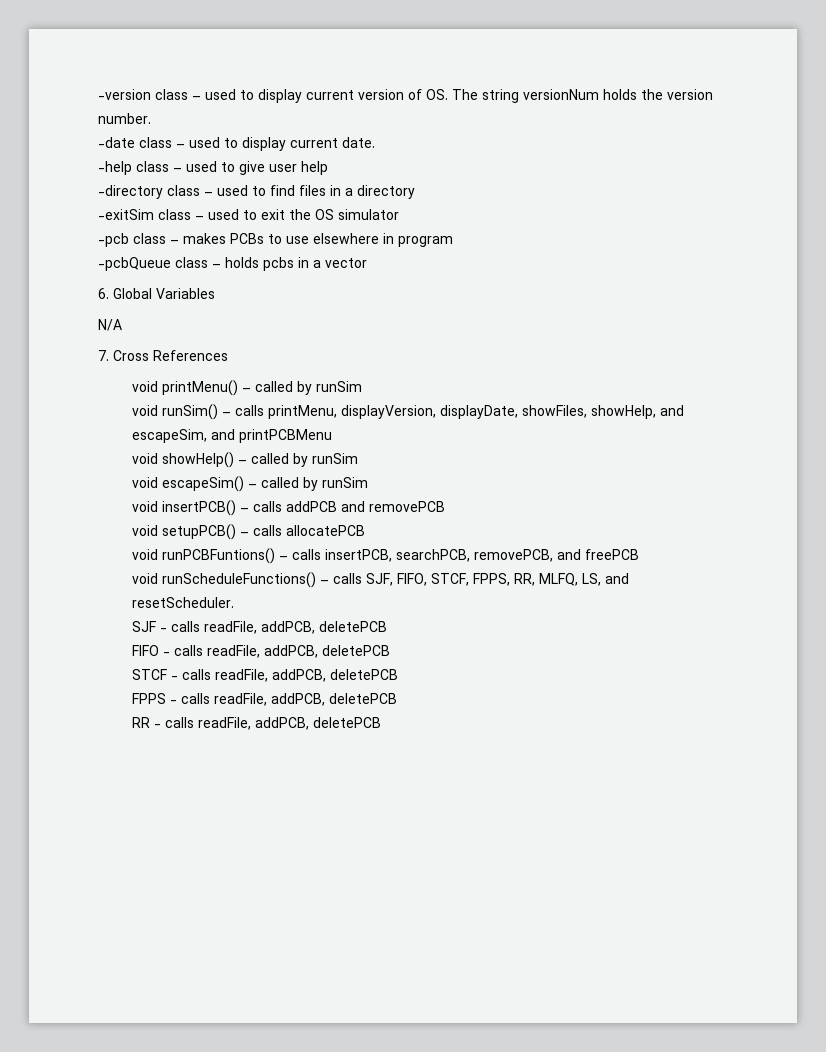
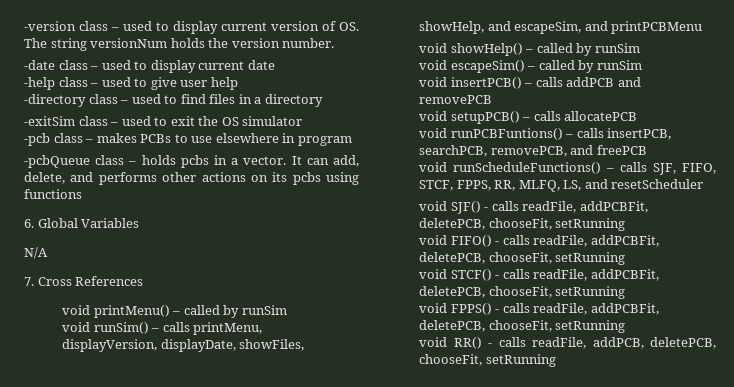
[342,137,375,148] date. -> [247,60,275,70] date
[325,258,367,268] vector -> [243,155,359,167] [24,172,359,185] [24,189,82,199] vector. It can add, delete, and performs other actions on its pcbs using functions
[132,597,235,608] [132,621,388,634] [132,645,391,658] [132,669,399,682] [132,693,398,706] [132,717,382,730] resetScheduler. // SJF - calls readFile, addPCB, deletePCB // FIFO - calls readFile, addPCB, deletePCB // STCF - calls readFile, addPCB, deletePCB // FPPS - calls readFile, addPCB, deletePCB // RR - calls readFile, addPCB, deletePCB -> [611,179,704,189] [419,201,648,214] [419,218,626,231] [419,235,659,247] [419,252,626,265] [419,269,659,281] [419,286,626,299] [419,303,659,315] [419,320,626,333] [419,337,716,349] [419,354,556,367] resetScheduler // void SJF() - calls readFile, addPCBFit, deletePCB, chooseFit, setRunning // void FIFO() - calls readFile, addPCBFit, deletePCB, chooseFit, setRunning // void STCF() - calls readFile, addPCBFit, deletePCB, chooseFit, setRunning // void FPPS() - calls readFile, addPCBFit, deletePCB, chooseFit, setRunning // void RR() - calls readFile, addPCB, deletePCB, chooseFit, setRunning

